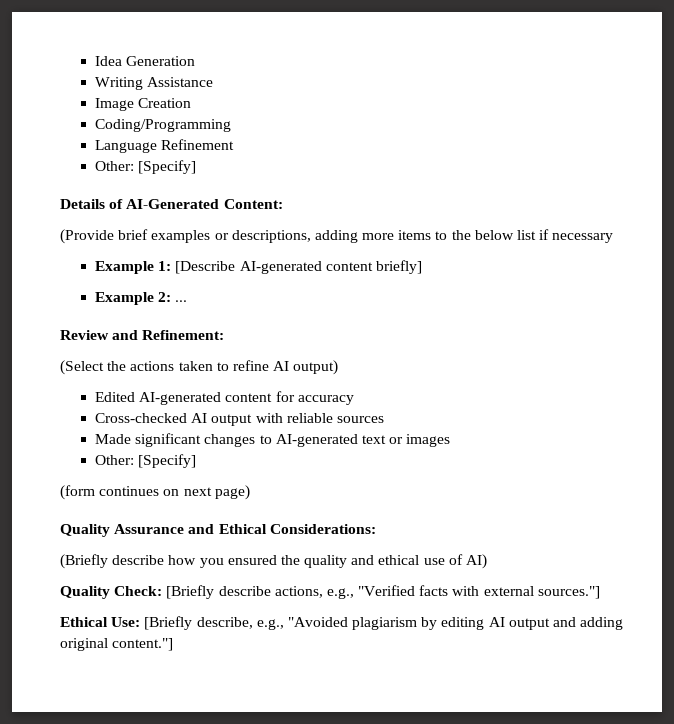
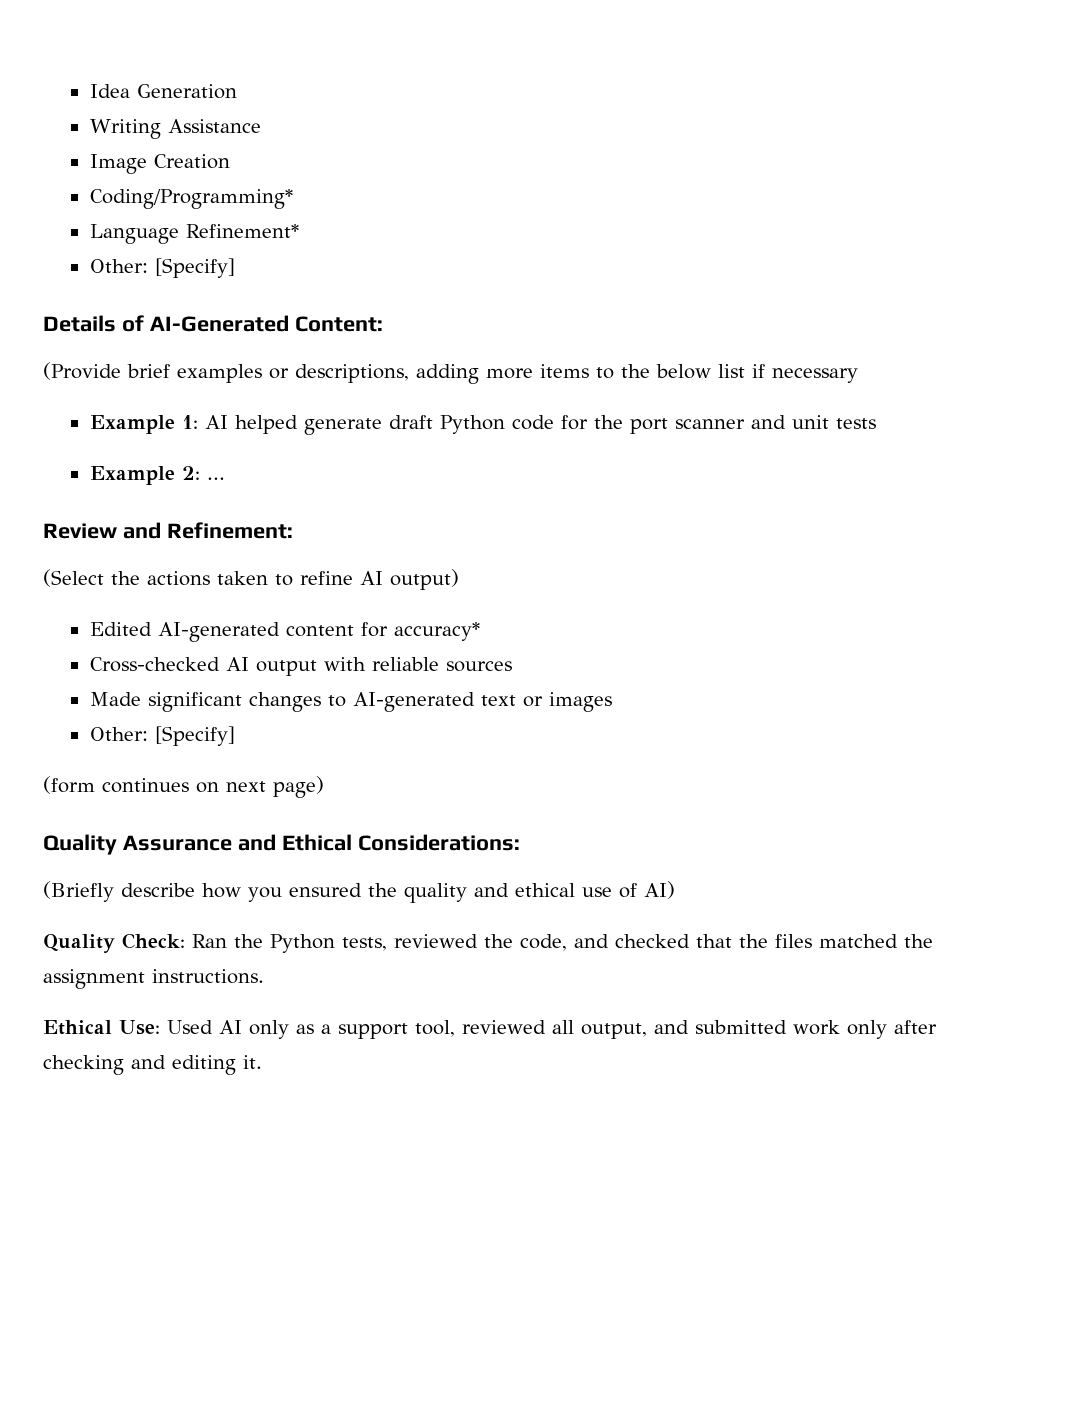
[95,119,232,132] Coding/Programming -> [89,189,293,209] Coding/Programming*
[161,139,235,150] Refinement -> [185,224,299,238] Refinement*
[175,260,422,274] [Describe AI-generated content briefly] -> [204,415,876,435] AI helped generate draft Python code for the port scanner and unit tests
[297,395,354,405] accuracy -> [393,622,480,641] accuracy*
[166,585,600,599] [60,616,624,630] [60,638,174,651] [Briefly describe actions, e.g., "Verified facts with external sources."] // Ethical Use: [Briefly describe, e.g., "Avoided plagiarism by editing AI output and adding original content."] -> [192,934,933,953] [43,969,264,989] [43,1020,937,1039] [43,1055,262,1075] Ran the Python tests, reviewed the code, and checked that the files matched the assignment instructions. // Ethical Use: Used AI only as a support tool, reviewed all output, and submitted work only after checking and editing it.

